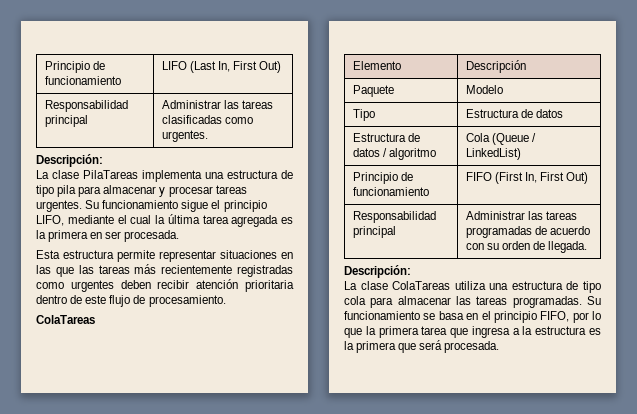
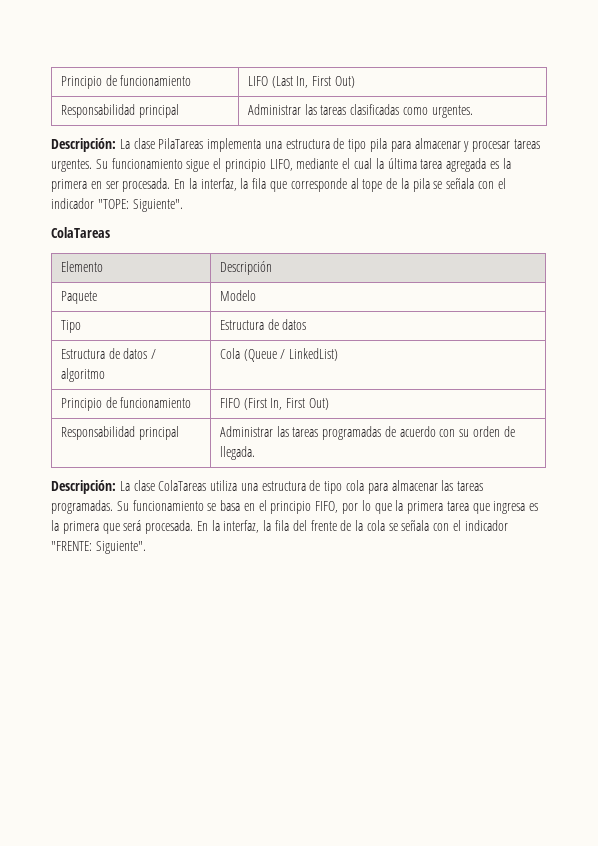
(103, 160) // -> (116, 145) none
[36,250,293,262] [36,264,293,277] [36,279,294,292] [36,295,226,307] // Esta estructura permite representar situaciones en las que las tareas más recientemente registradas como urgentes deben recibir atención prioritaria dentro de este flujo de procesamiento. -> [174,177,506,192] [51,198,183,212] En la interfaz, la fila que corresponde al tope de la pila se señala con el indicador "TOPE: Siguiente".
(411, 271) // -> (116, 487) none
[512,326,587,335] a la estructura -> (526, 507) none
(500, 347) none -> [196,519,508,533] [51,541,146,554] En la interfaz, la fila del frente de la cola se señala con el indicador "FRENTE: Siguiente".

